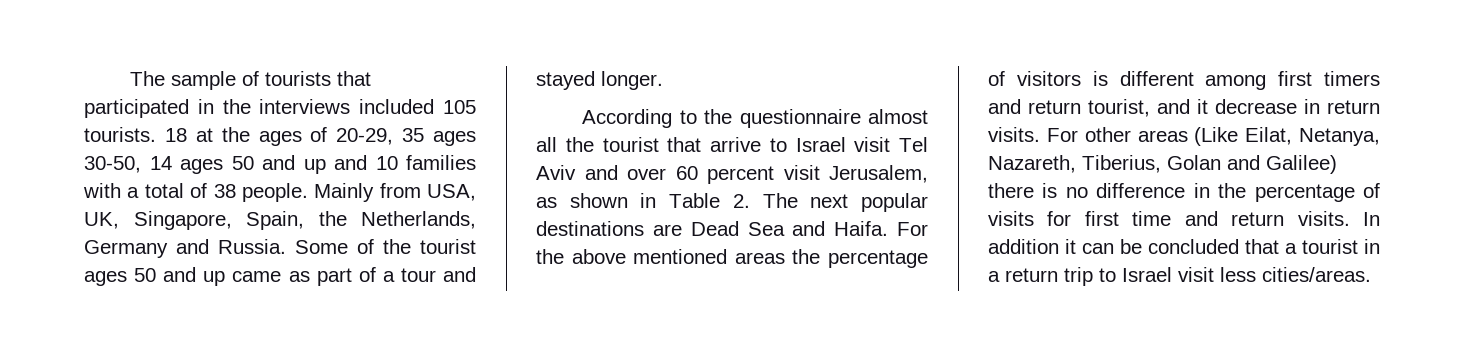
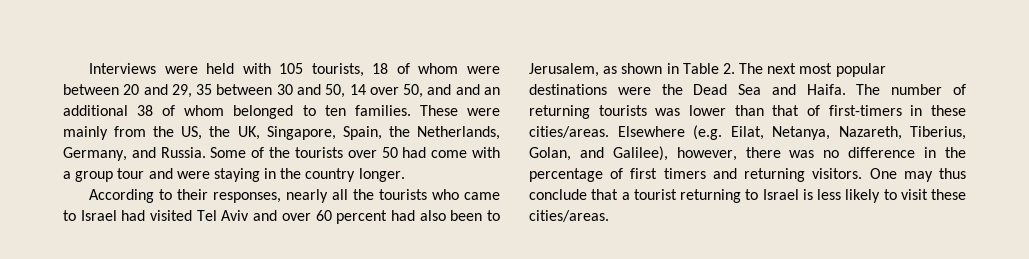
[130,71,372,90] [84,99,477,118] [84,127,476,146] [84,155,476,174] [83,183,476,202] The sample of tourists that participated in the interviews included 105 tourists. 18 at the ages of 20-29, 35 ages 30-50, 14 ages 50 and up and 10 families with a total of 38 people. Mainly from USA, -> [89,63,500,77] [63,84,500,98] [63,105,500,119] [63,126,231,140] Interviews were held with 105 tourists, 18 of whom were between 20 and 29, 35 between 30 and 50, 14 over 50, and and an additional 38 of whom belonged to ten families. These were mainly from the US, the
[84,240,168,258] Germany -> [63,147,127,161] Germany,
[420,239,476,254] [84,267,477,286] [536,71,663,90] [582,109,928,128] [536,137,891,152] tourist ages 50 and up came as part of a tour and stayed longer. // According to the questionnaire almost all the tourist that arrive to Israel visit -> [294,147,500,158] [63,168,405,182] [89,189,500,203] [63,210,193,221] tourists over 50 had come with a group tour and were staying in the country longer. // According to their responses, nearly all the tourists who came to Israel had visited
[783,165,820,180] visit -> [390,210,500,221] had also been to
(849, 201) none -> [799,63,833,74] most
[652,224,682,236] are -> [617,84,683,95] were the
[897,222,928,236] [536,249,928,268] [988,71,1380,90] [988,99,1380,117] [988,127,1380,146] [988,155,1337,174] [988,183,1058,198] For the above mentioned areas the percentage of visitors is different among first timers and return tourist, and it decrease in return visits. For other areas (Like Eilat, Netanya, Nazareth, Tiberius, Golan and Galilee) there is -> [856,84,966,95] [529,105,966,119] [529,125,966,140] [529,146,815,161] The number of returning tourists was lower than that of first-timers in these cities/areas. Elsewhere (e.g. Eilat, Netanya, Nazareth, Tiberius, Golan, and Galilee), however, there was
[988,211,1380,226] [988,239,1380,254] [988,267,1256,286] visits for first time and return visits. In addition it can be concluded that a tourist in a return trip to Israel visit less -> [630,168,966,182] [529,189,966,203] first timers and returning visitors. One may thus conclude that a tourist returning to Israel is less likely to visit these

